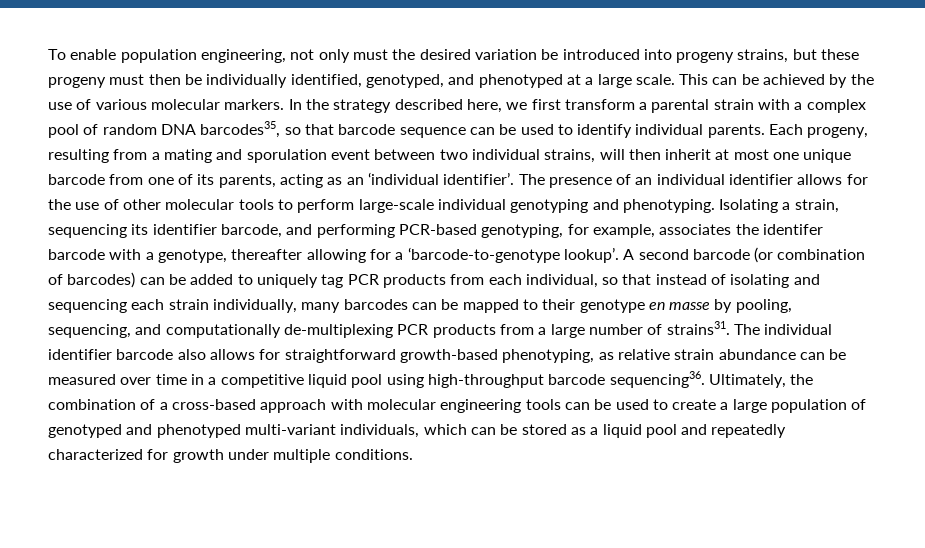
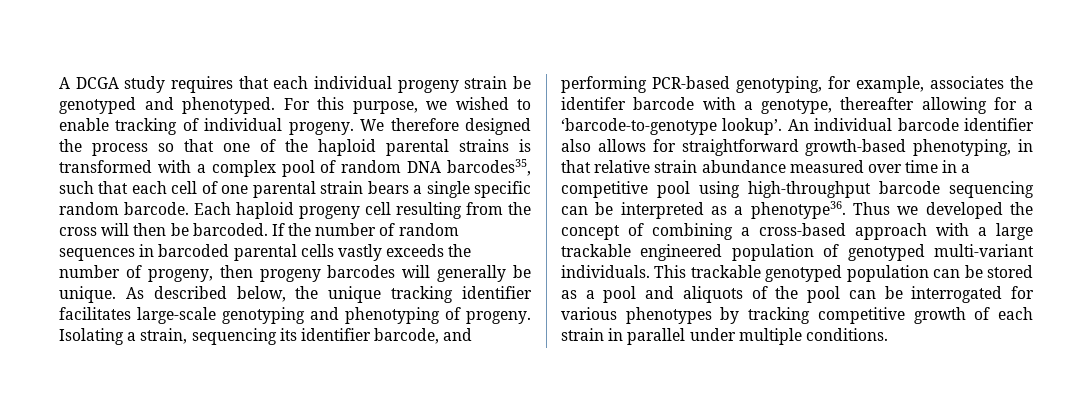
[48,49,860,63] [48,74,874,88] [48,99,754,113] To enable population engineering, not only must the desired variation be introduced into progeny strains, but these progeny must then be individually identified, genotyped, and phenotyped at a large scale. This can be achieved by the use of various molecular markers. In the strategy described here, we first transform a parental strain -> [59,76,531,93] [59,97,531,114] [59,118,531,135] [59,139,531,156] [59,160,152,173] A DCGA study requires that each individual progeny strain be genotyped and phenotyped. For this purpose, we wished to enable tracking of individual progeny. We therefore designed the process so that one of the haploid parental strains is transformed
[284,124,869,138] [48,149,852,163] [48,172,868,188] [48,199,715,213] so that barcode sequence can be used to identify individual parents. Each progeny, resulting from a mating and sporulation event between two individual strains, will then inherit at most one unique barcode from one of its parents, acting as an ‘individual identifier’. The presence of an individual identifier allows for the use of other molecular tools to perform large-scale individual genotyping and phenotyping. -> [59,181,531,198] [59,202,531,219] [59,223,459,236] [59,244,472,261] [59,265,531,282] [59,286,532,303] [59,307,531,324] such that each cell of one parental strain bears a single specific random barcode. Each haploid progeny cell resulting from the cross will then be barcoded. If the number of random sequences in barcoded parental cells vastly exceeds the number of progeny, then progeny barcodes will generally be unique. As described below, the unique tracking identifier facilitates large-scale genotyping and phenotyping of progeny.
[623,247,866,263] [48,272,820,288] [48,299,792,313] [48,321,833,338] [48,349,174,360] A second barcode (or combination of barcodes) can be added to uniquely tag PCR products from each individual, so that instead of isolating and sequencing each strain individually, many barcodes can be mapped to their genotype en masse by pooling, sequencing, and computationally de-multiplexing PCR products from a large number of strains31. The individual identifier barcode -> [787,118,1034,131] An individual barcode identifier
[598,352,614,360] as -> [1018,139,1033,152] [561,160,591,173] in that
[799,349,847,360] can be -> (786, 166) none
[307,374,347,388] liquid -> (648, 189) none
[609,371,814,388] [48,399,867,413] [48,424,467,438] sequencing36. Ultimately, the combination of a cross-based approach with molecular engineering tools can be used to create a large population of genotyped and phenotyped multi-variant individuals, which -> [949,181,1034,198] [561,201,1033,219] [561,223,1033,240] [561,244,1034,261] [561,265,929,282] sequencing can be interpreted as a phenotype36. Thus we developed the concept of combining a cross-based approach with a large trackable engineered population of genotyped multi-variant individuals. This trackable genotyped population
[602,424,642,438] liquid -> (595, 294) none
[711,424,787,438] [48,449,224,463] repeatedly characterized for growth -> [682,286,1034,303] [561,307,1033,324] [561,328,686,345] aliquots of the pool can be interrogated for various phenotypes by tracking competitive growth of each strain in parallel

